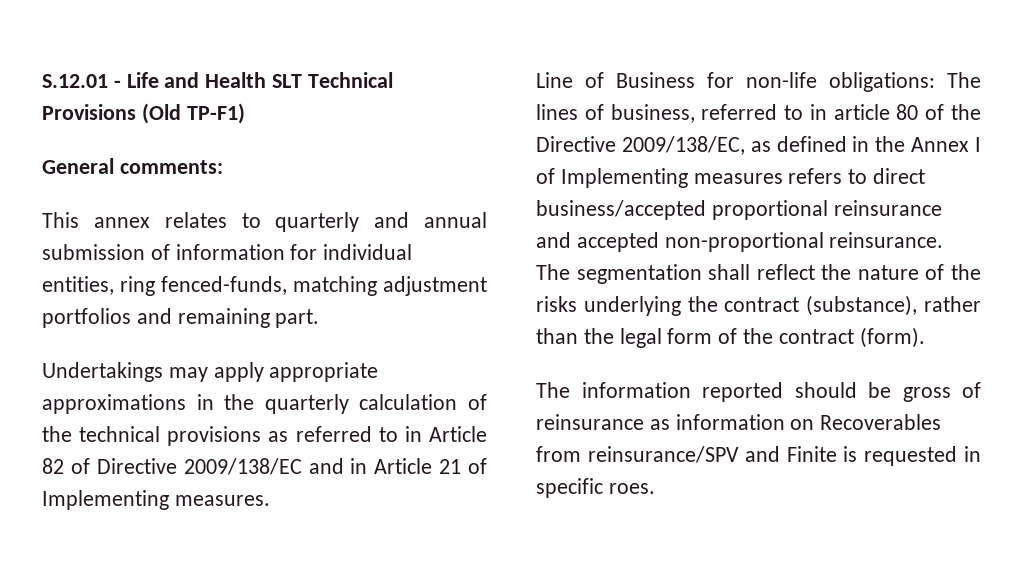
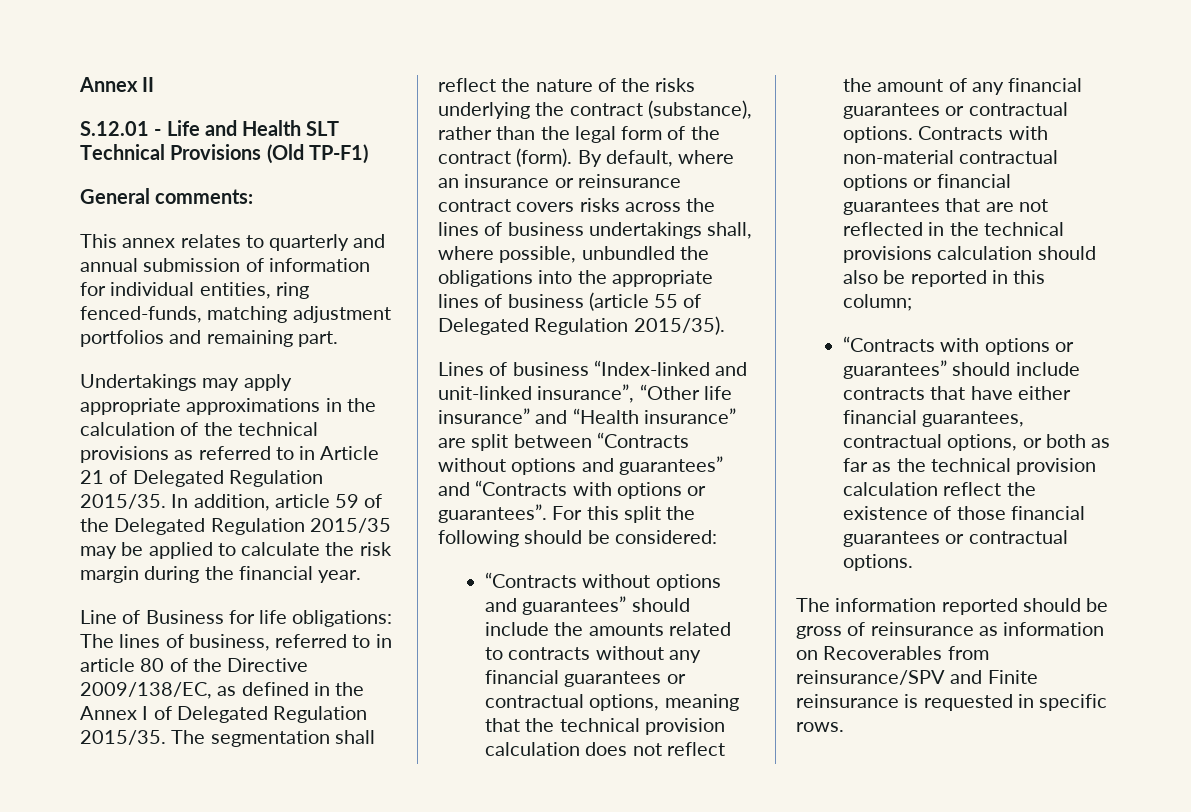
(42, 81) none -> [79,77,155,92] Annex II //
[264,394,349,414] quarterly -> (376, 405) none
[42,458,487,475] [42,490,270,510] 82 of Directive 2009/138/EC and in Article 21 of Implementing measures. -> [80,470,323,487] [80,494,383,511] [80,518,391,535] [80,542,392,559] [80,566,362,583] 21 of Delegated Regulation 2015/35. In addition, article 59 of the Delegated Regulation 2015/35 may be applied to calculate the risk margin during the financial year.
[746,72,817,88] non-life -> [259,610,288,624] life
[560,168,926,188] [536,200,942,220] [536,232,944,252] Implementing measures refers to direct business/accepted proportional reinsurance and accepted non-proportional reinsurance. -> [176,706,368,723] [80,730,166,745] Delegated Regulation 2015/35.
(925, 337) none -> [577,150,735,167] [438,174,681,188] [438,198,716,212] [438,222,753,239] [438,246,709,263] [438,270,713,287] [438,292,702,311] [438,316,725,335] [438,360,748,376] [438,384,732,403] [438,408,736,424] [438,432,689,451] [438,456,723,475] [438,480,707,499] [438,504,696,523] [438,530,717,547] [485,572,721,591] [485,596,690,615] [485,622,731,636] [485,646,701,663] [485,670,686,687] [485,694,739,711] [485,718,725,735] [485,742,725,756] [843,78,1083,95] [843,102,1068,119] [843,126,1048,143] [843,150,1059,164] [843,174,1011,191] [843,198,1048,215] [843,222,1064,236] [843,246,1096,263] [843,270,1046,287] [843,294,913,311] [843,336,1074,355] [843,360,1080,379] [843,386,1071,400] [843,410,1025,427] [843,434,1111,451] [843,458,1097,475] [843,482,1036,496] [843,506,1085,520] [843,530,1068,547] [843,554,914,571] By default, where an insurance or reinsurance contract covers risks across the lines of business undertakings shall, where possible, unbundled the obligations into the appropriate lines of business (article 55 of Delegated Regulation 2015/35). // Lines of business “Index-linked and unit-linked insurance”, “Other life insurance” and “Health insurance” are split between “Contracts without options and guarantees” and “Contracts with options or guarantees”. For this split the following should be considered: // “Contracts without options and guarantees” should include the amounts related to contracts without any financial guarantees or contractual options, meaning that the technical provision calculation does not reflect the amount of any financial guarantees or contractual options. Contracts with non-material contractual options or financial guarantees that are not reflected in the technical provisions calculation should also be reported in this column; // “Contracts with options or guarantees” should include contracts that have either financial guarantees, contractual options, or both as far as the technical provision calculation reflect the existence of those financial guarantees or contractual options.
(837, 454) none -> [796,694,899,708] reinsurance
[608,483,655,494] roes. -> [796,722,844,732] rows.

